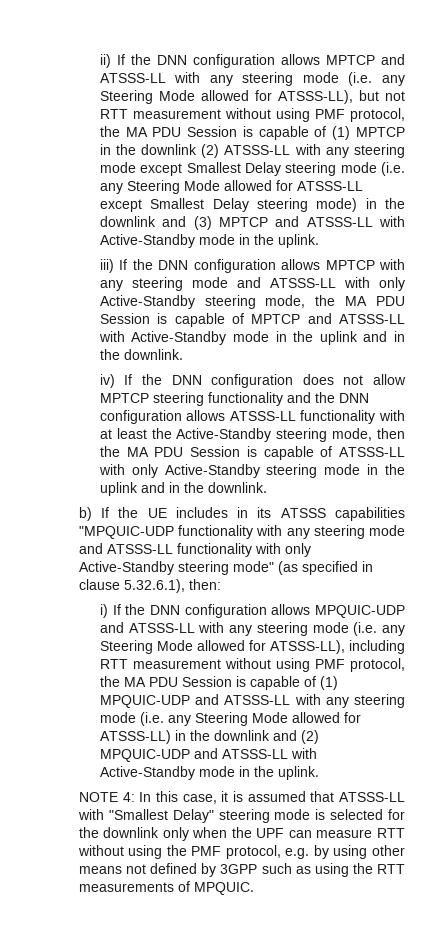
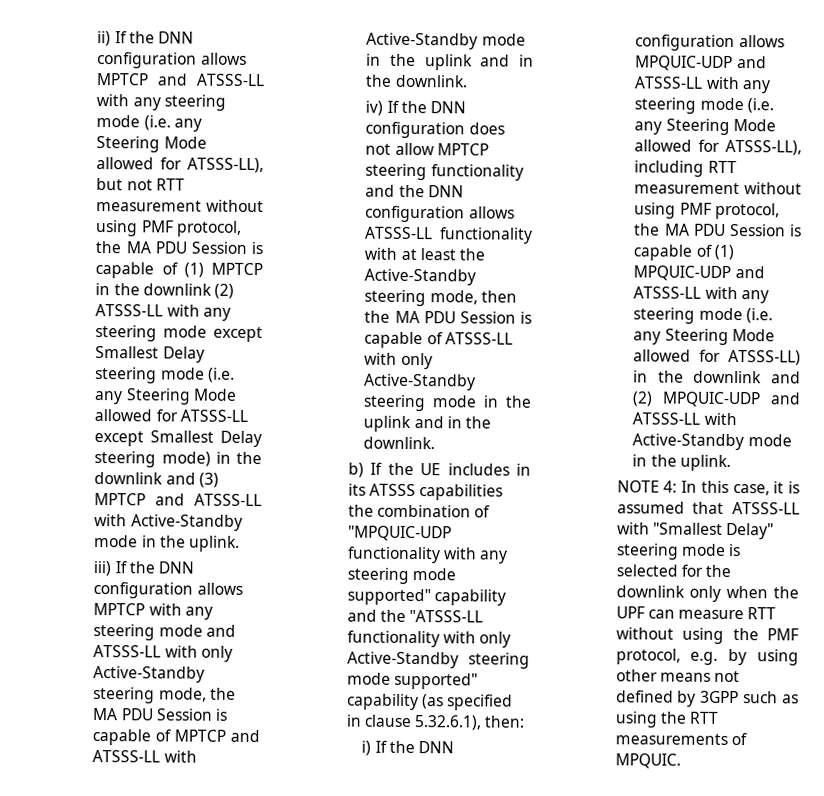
(405, 514) none -> [347,504,490,518] the combination of
[78,543,173,554] and ATSSS-LL -> [346,588,506,606] [346,609,483,623] supported" capability and the "ATSSS-LL
[232,561,274,572] mode" -> [346,672,478,690] [346,693,419,711] mode supported" capability

